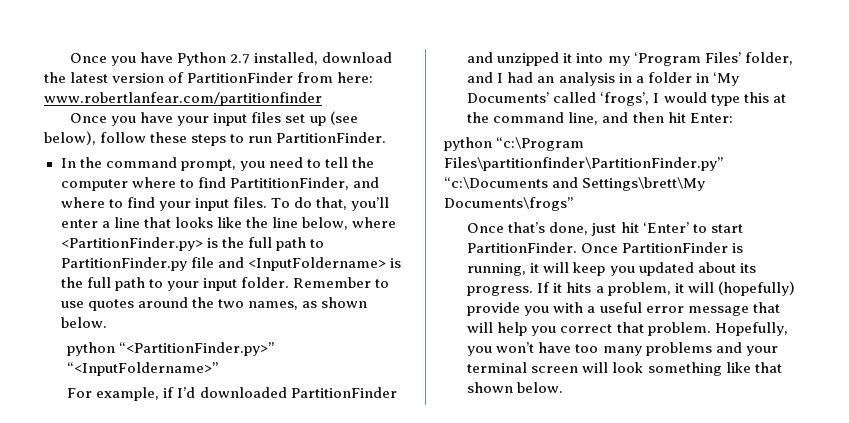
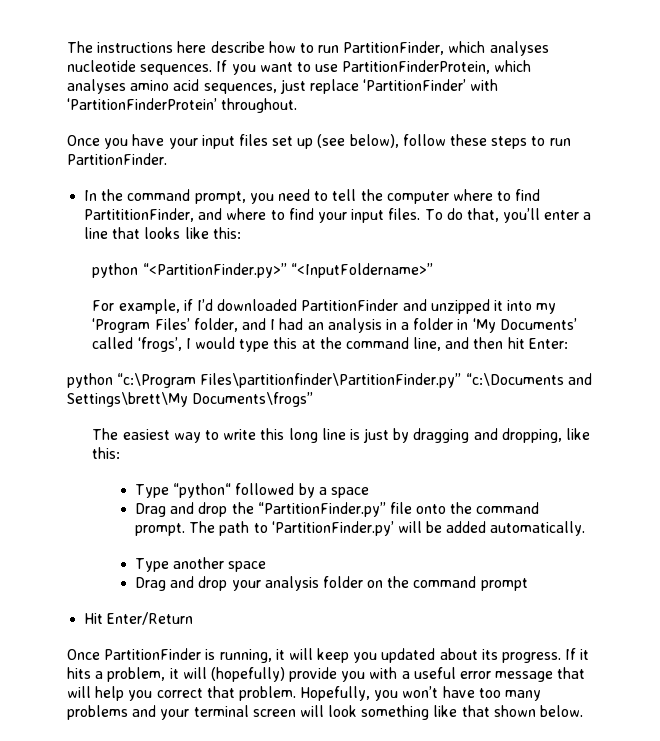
[70,52,393,66] [44,72,374,83] [44,92,322,106] Once you have Python 2.7 installed, download the latest version of PartitionFinder from here: www.robertlanfear.com/partitionfinder -> [67,41,549,56] [67,60,532,75] [67,79,499,94] [67,98,298,113] The instructions here describe how to run PartitionFinder, which analyses nucleotide sequences. If you want to use PartitionFinderProtein, which analyses amino acid sequences, just replace ‘PartitionFinder’ with ‘PartitionFinderProtein’ throughout.
[245,217,396,230] [60,237,324,251] [60,257,401,271] [60,277,389,291] [60,297,367,311] [60,317,107,328] the line below, where <PartitionFinder.py> is the full path to PartitionFinder.py file and <InputFoldername> is the full path to your input folder. Remember to use quotes around the two names, as shown below. -> [212,227,241,239] this:
[467,222,743,236] [467,242,578,253] Once that’s done, just hit ‘Enter’ to start PartitionFinder. -> [92,428,591,443] [92,447,121,459] [134,483,369,498] [134,502,540,517] [134,521,586,536] [134,557,267,572] [134,576,528,591] [84,612,194,625] The easiest way to write this long line is just by dragging and dropping, like this: // Type “python“ followed by a space // Drag and drop the “PartitionFinder.py” file onto the command prompt. The path to ‘PartitionFinder.py’ will be added automatically. // Type another space // Drag and drop your analysis folder on the command prompt // Hit Enter/Return //

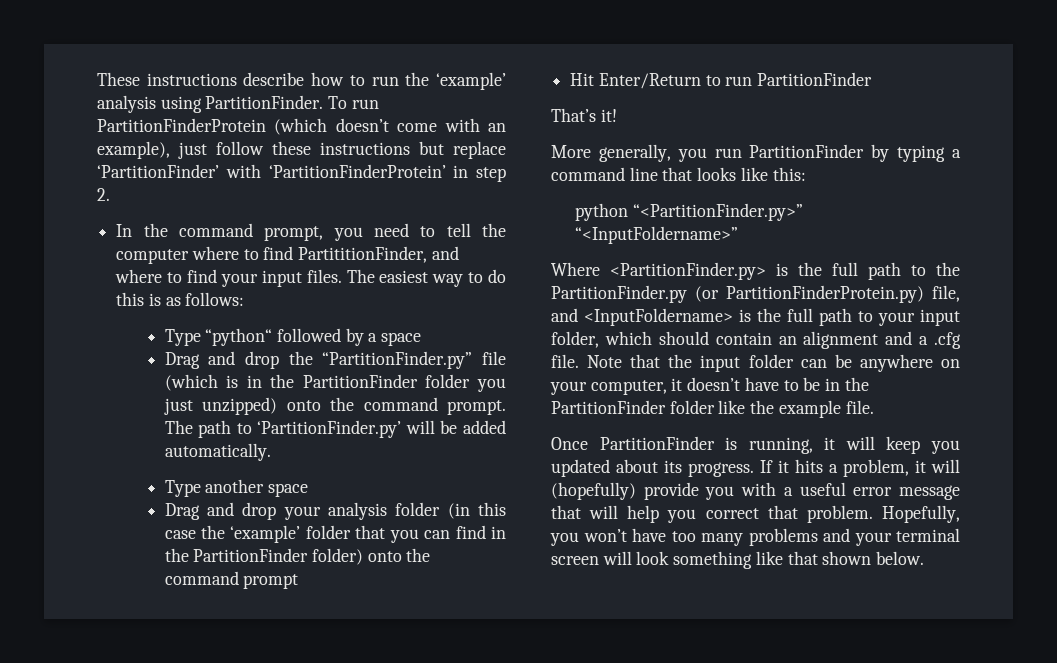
[67,41,207,53] The instructions here -> [97,72,237,86] These instructions
[343,41,549,56] [67,60,532,75] [67,79,499,94] [67,98,298,113] [67,134,571,149] [67,153,167,165] PartitionFinder, which analyses nucleotide sequences. If you want to use PartitionFinderProtein, which analyses amino acid sequences, just replace ‘PartitionFinder’ with ‘PartitionFinderProtein’ throughout. // Once you have your input files set up (see below), follow these steps to run PartitionFinder. -> [405,72,507,90] [97,95,379,113] [97,118,506,135] [97,141,506,159] [97,164,506,182] [97,188,110,201] the ‘example’ analysis using PartitionFinder. To run PartitionFinderProtein (which doesn’t come with an example), just follow these instructions but replace ‘PartitionFinder’ with ‘PartitionFinderProtein’ in step 2.
[424,208,592,223] [84,227,241,239] [92,263,433,278] [92,299,557,314] [92,318,577,333] [92,337,568,352] [67,373,592,388] [67,392,314,407] [92,428,591,443] [92,447,121,459] To do that, you’ll enter a line that looks like this: // python “<PartitionFinder.py>” “<InputFoldername>” // For example, if I’d downloaded PartitionFinder and unzipped it into my ‘Program Files’ folder, and I had an analysis in a folder in ‘My Documents’ called ‘frogs’, I would type this at the command line, and then hit Enter: // python “c:\Program Files\partitionfinder\PartitionFinder.py” “c:\Documents and Settings\brett\My Documents\frogs” // The easiest way to write this long line is just by dragging and dropping, like this: -> [346,269,506,287] [116,292,245,306] The easiest way to do this is as follows:
(412, 508) none -> [164,374,506,392] [163,397,278,415] (which is in the PartitionFinder folder you just unzipped)
[367,580,384,588] on -> [447,502,506,519] [164,525,506,543] [164,548,402,565] (in this case the ‘example’ folder that you can find in the PartitionFinder folder) onto
(194, 618) none -> [705,72,873,86] [551,108,617,122] [551,144,961,162] [551,167,806,181] [575,203,803,221] [575,226,739,244] [551,262,960,280] [551,285,960,303] [551,308,960,326] [551,331,961,349] [551,354,960,372] [550,377,869,395] [551,400,874,418] to run PartitionFinder // That’s it! // More generally, you run PartitionFinder by typing a command line that looks like this: // python “<PartitionFinder.py>” “<InputFoldername>” // Where <PartitionFinder.py> is the full path to the PartitionFinder.py (or PartitionFinderProtein.py) file, and <InputFoldername> is the full path to your input folder, which should contain an alignment and a .cfg file. Note that the input folder can be anywhere on your computer, it doesn’t have to be in the PartitionFinder folder like the example file.

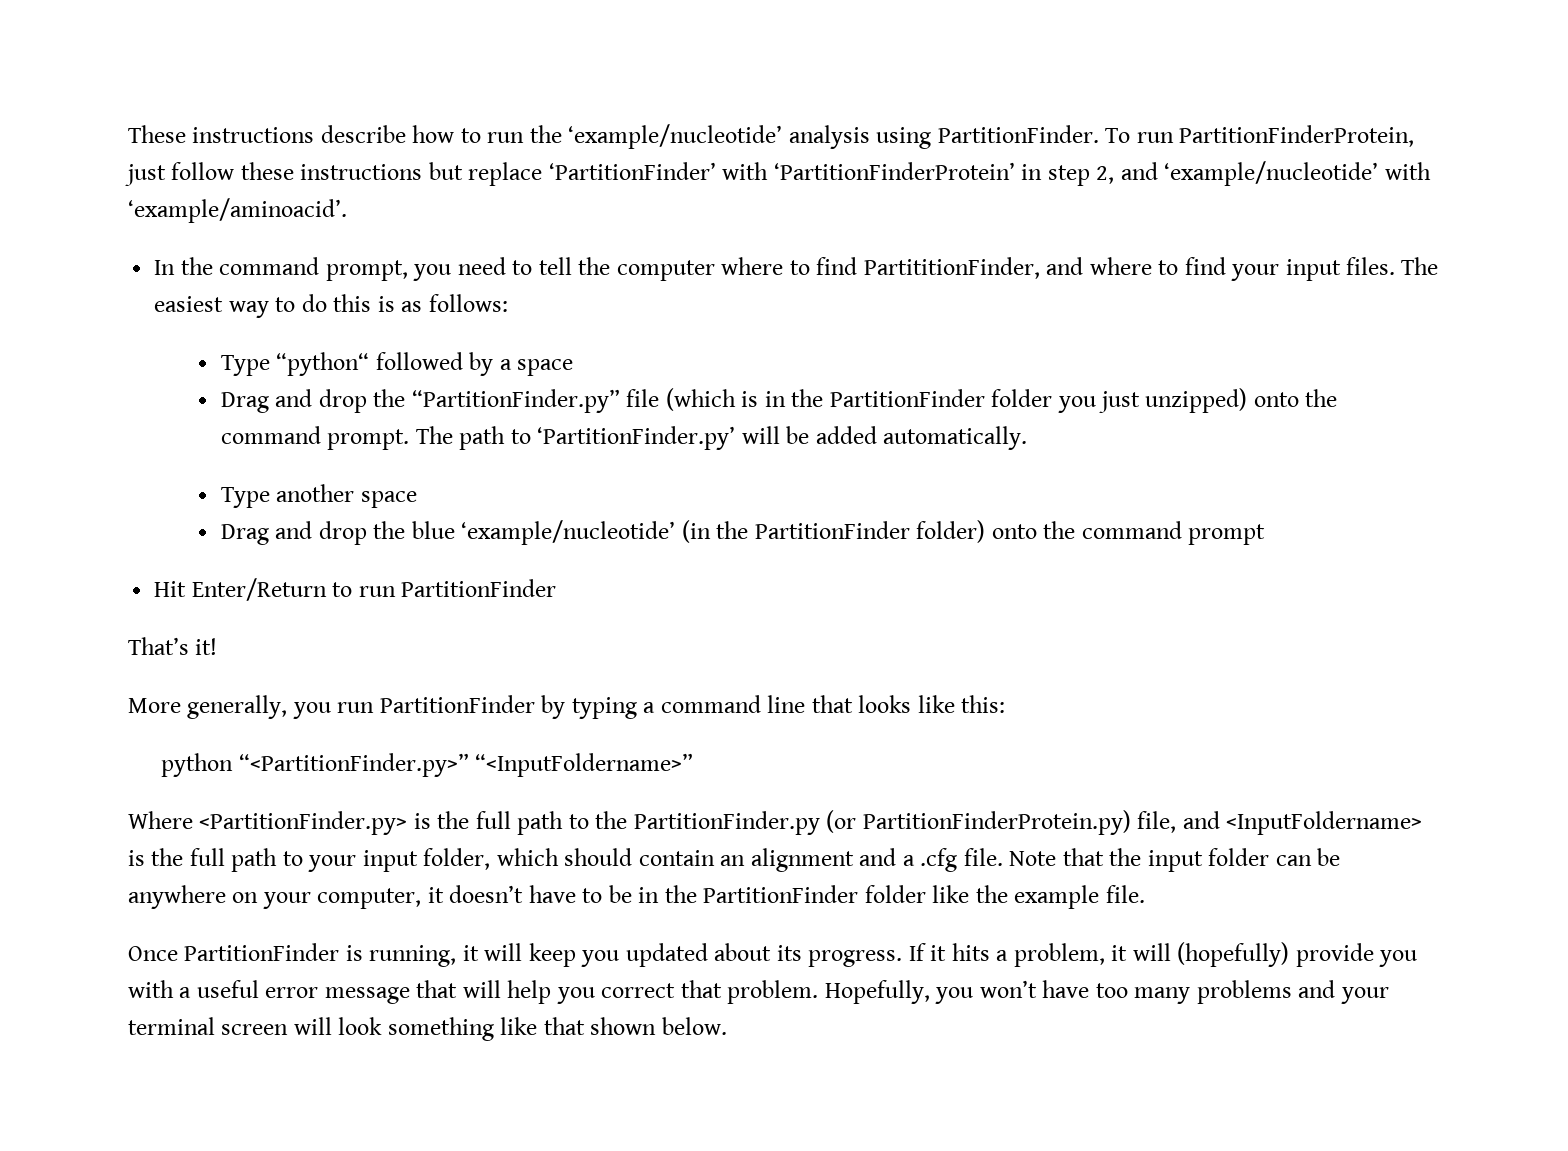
[436,72,507,90] ‘example’ -> [568,124,783,149] ‘example/nucleotide’
[97,118,506,135] [97,141,170,159] PartitionFinderProtein (which doesn’t come with an example), -> [1179,125,1415,147] PartitionFinderProtein,
[97,188,110,201] 2. -> [1096,161,1431,186] [128,198,347,223] 2, and ‘example/nucleotide’ with ‘example/aminoacid’.
[283,502,506,520] [164,525,506,543] your analysis folder (in this case the ‘example’ folder that you can find in -> [373,520,711,545] the blue ‘example/nucleotide’ (in

